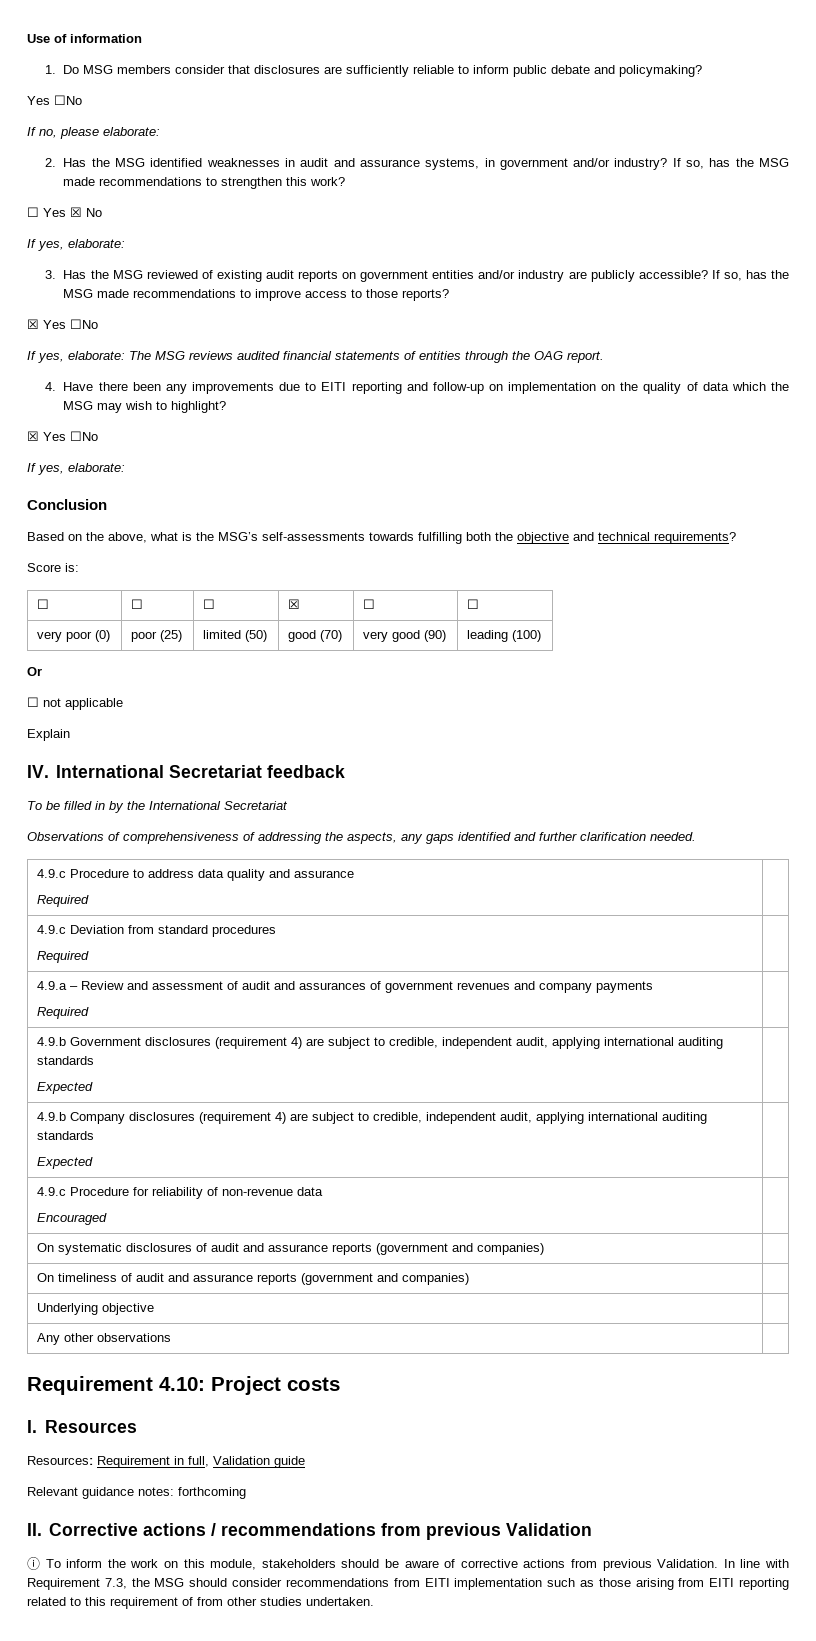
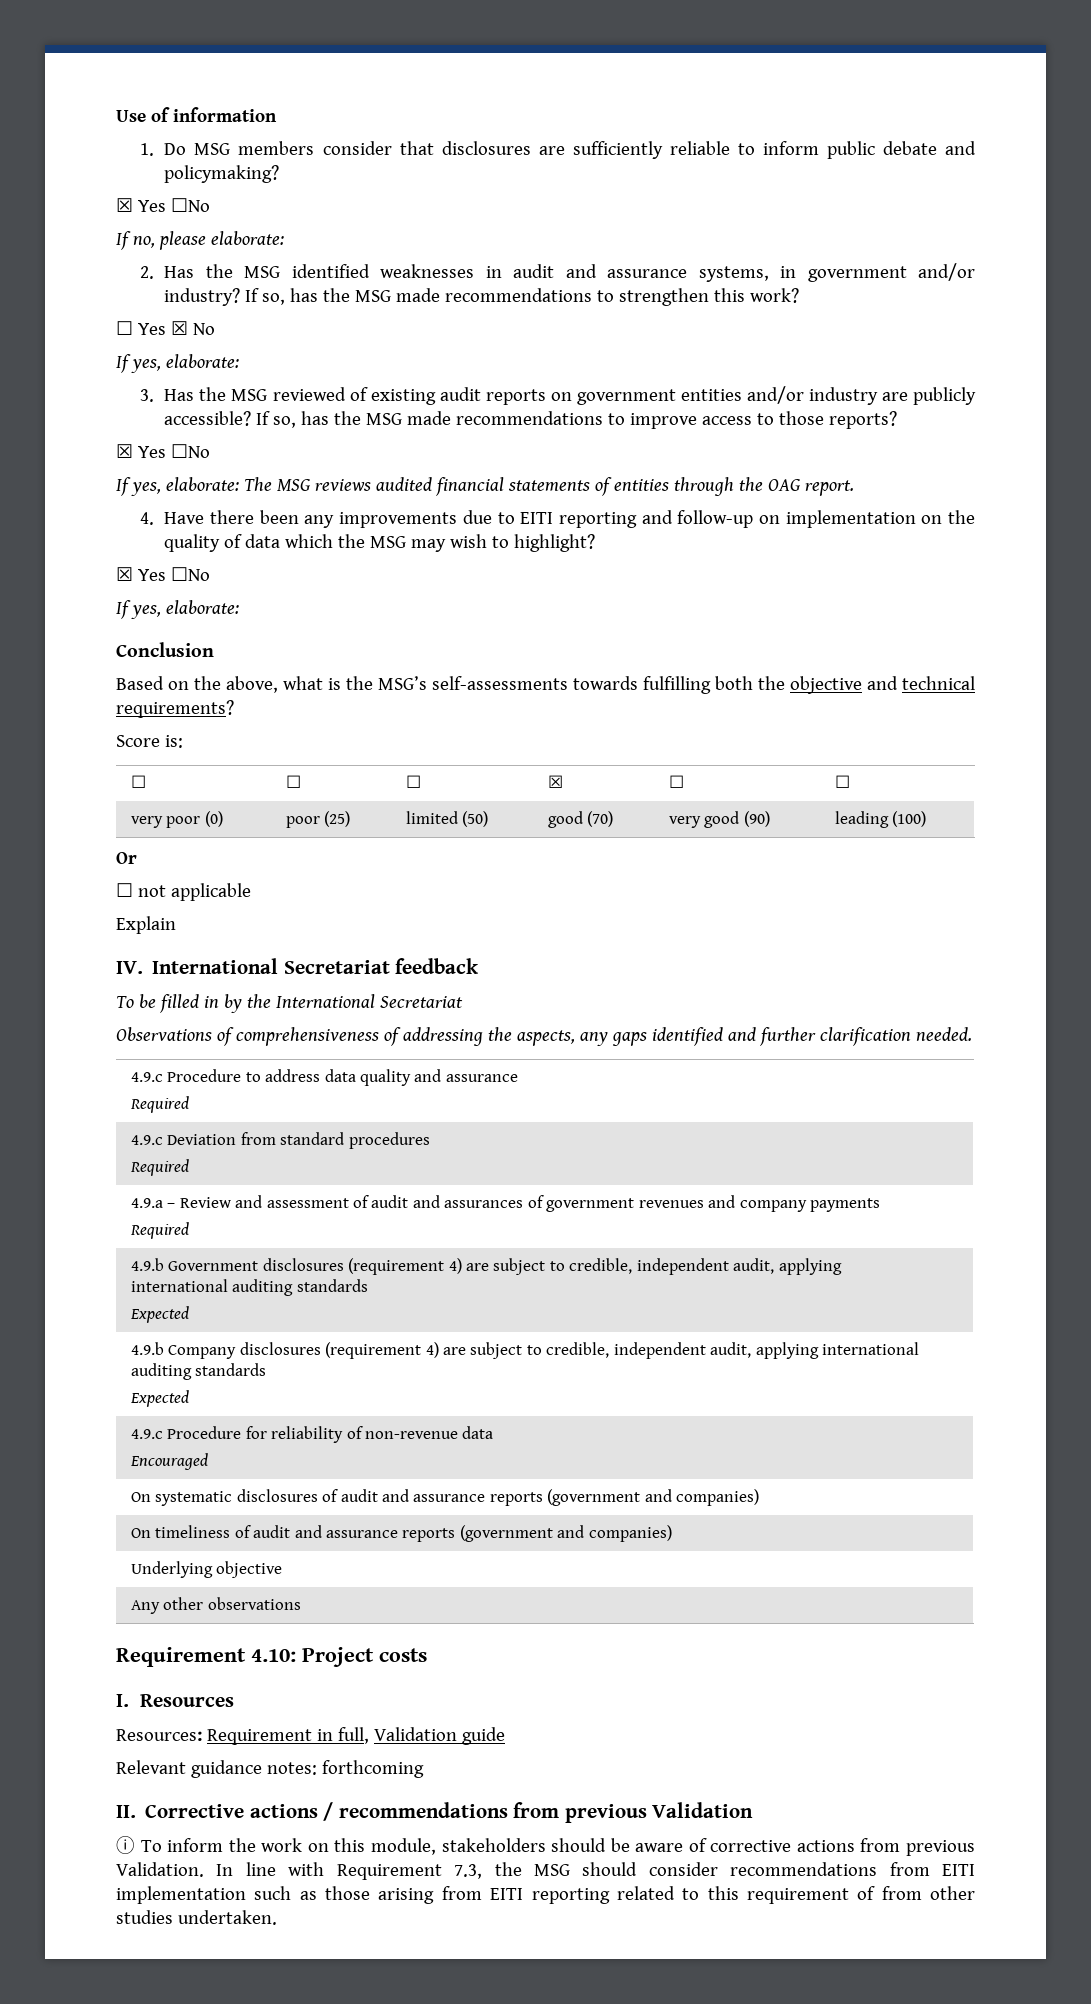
(703, 71) none -> [116,198,133,212] ☒

